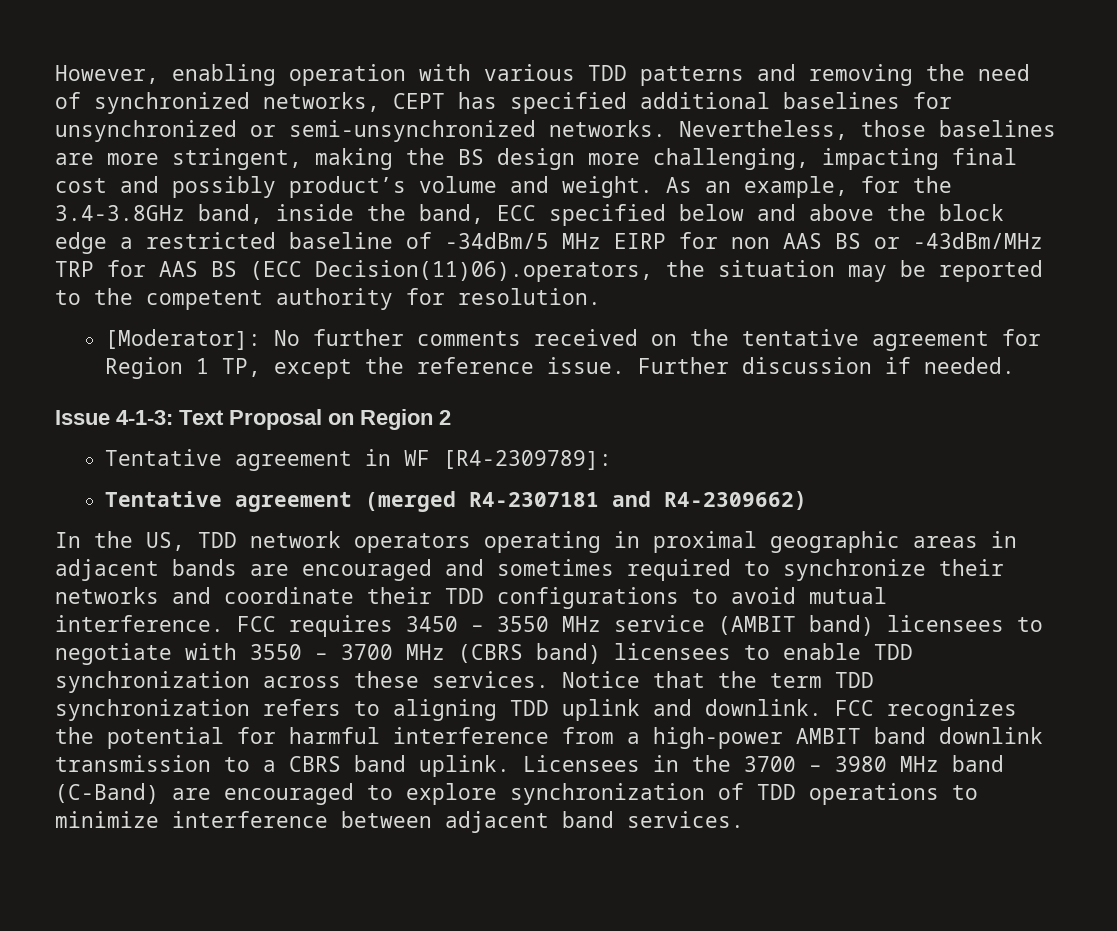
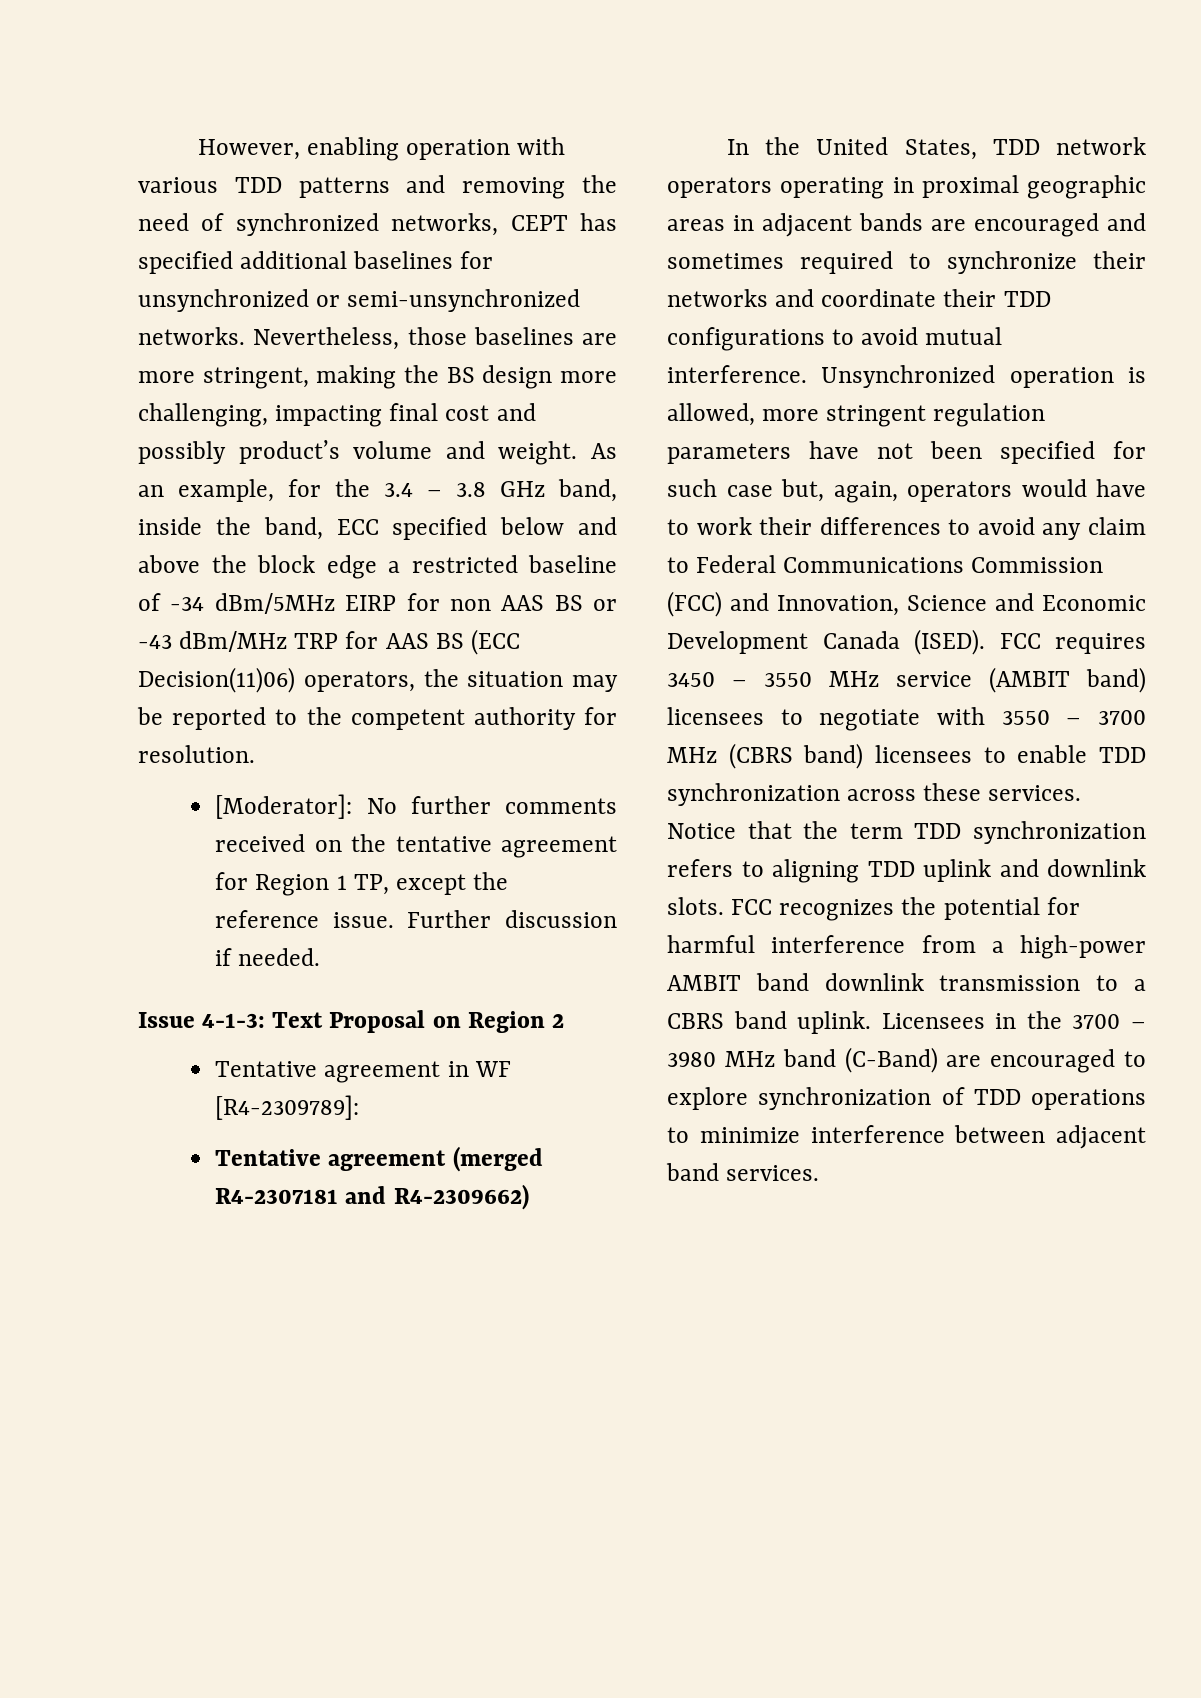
[55,205,185,221] 3.4-3.8GHz -> [384,481,545,497] 3.4 – 3.8 GHz
[445,232,601,249] -34dBm/5 MHz -> [170,593,335,614] -34 dBm/5MHz
[913,232,1043,249] -43dBm/MHz -> [138,631,288,652] -43 dBm/MHz
[315,260,653,282] Decision(11)06).operators, -> [138,667,415,693] Decision(11)06) operators,
[146,532,185,551] US, -> [816,137,977,160] United States,
(224, 623) none -> [821,365,1146,388] [667,403,1046,427] [667,441,1146,464] [667,479,1146,503] [667,517,1146,540] [667,555,1104,573] [667,591,1146,617] [667,629,985,655] Unsynchronized operation is allowed, more stringent regulation parameters have not been specified for such case but, again, operators would have to work their differences to avoid any claim to Federal Communications Commission (FCC) and Innovation, Science and Economic Development Canada (ISED).
[705,699,822,716] downlink. -> [1047,859,1146,877] [667,897,724,915] downlink slots.

